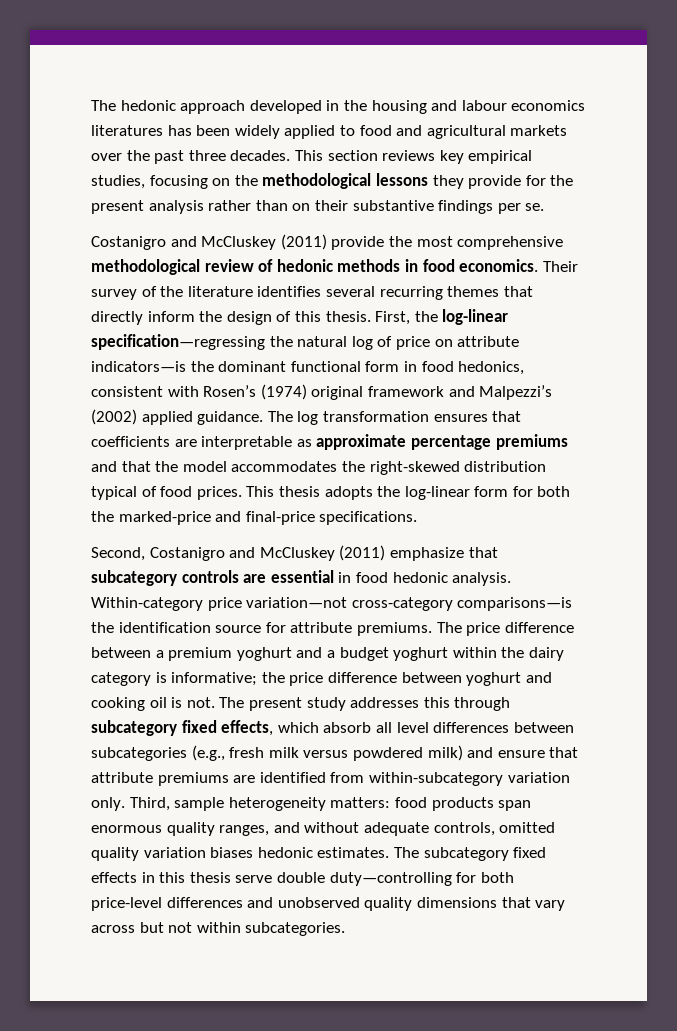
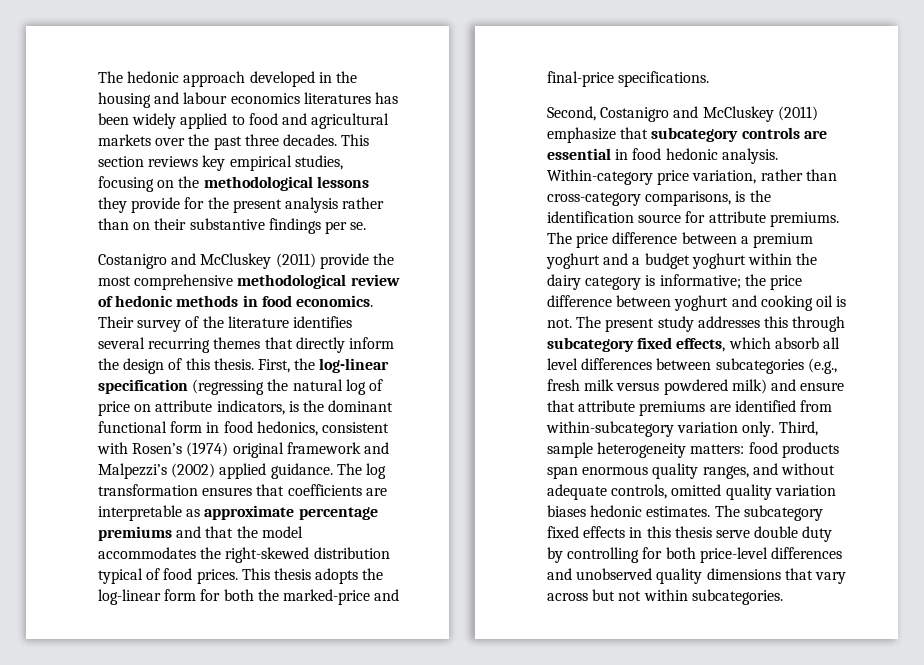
[91,334,265,350] specification—regressing -> [98,379,265,395] specification (regressing
[91,361,186,372] indicators—is -> [216,400,299,415] indicators, is
[246,597,573,611] variation—not cross-category comparisons—is -> [692,169,837,184] [547,191,746,206] variation, rather than cross-category comparisons, is
[329,872,452,886] duty—controlling -> [802,526,833,542] [547,547,640,563] duty by controlling

